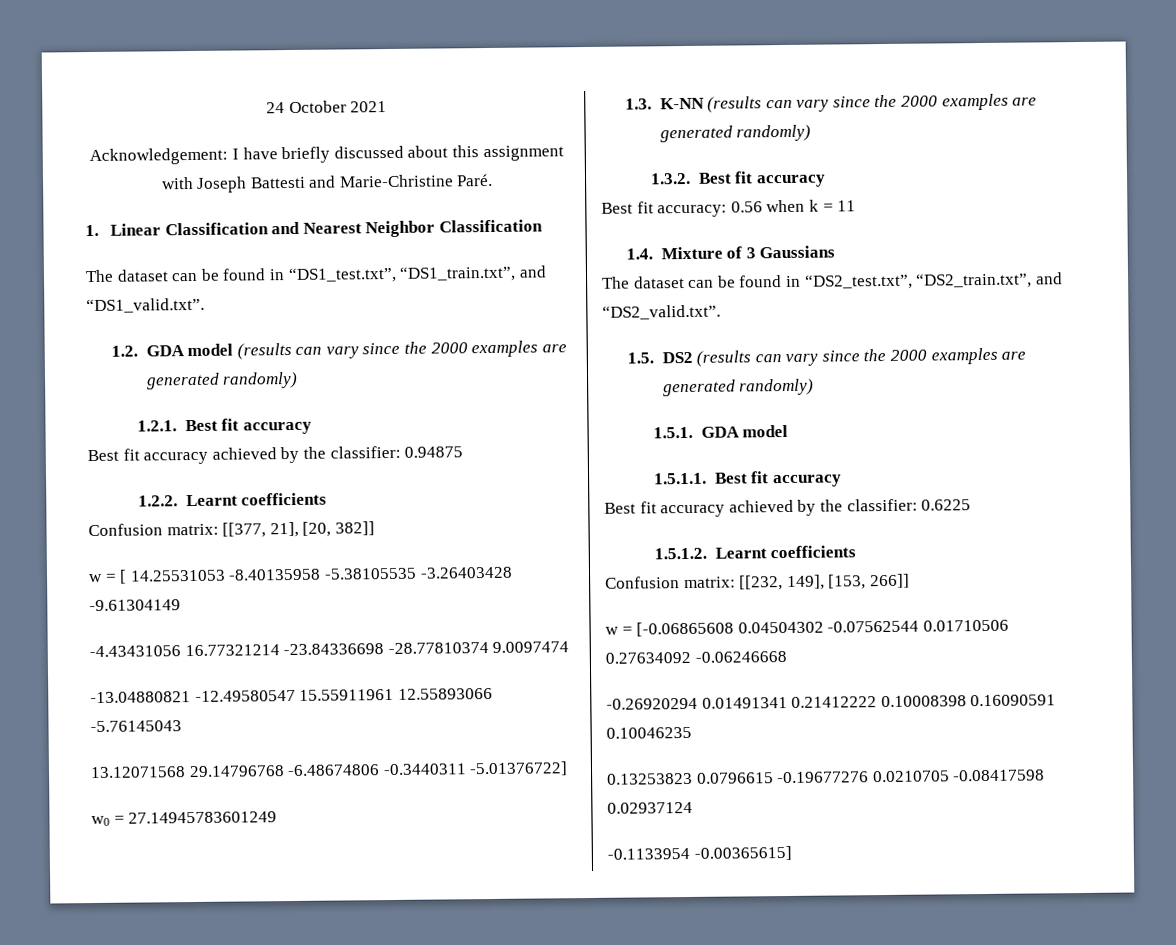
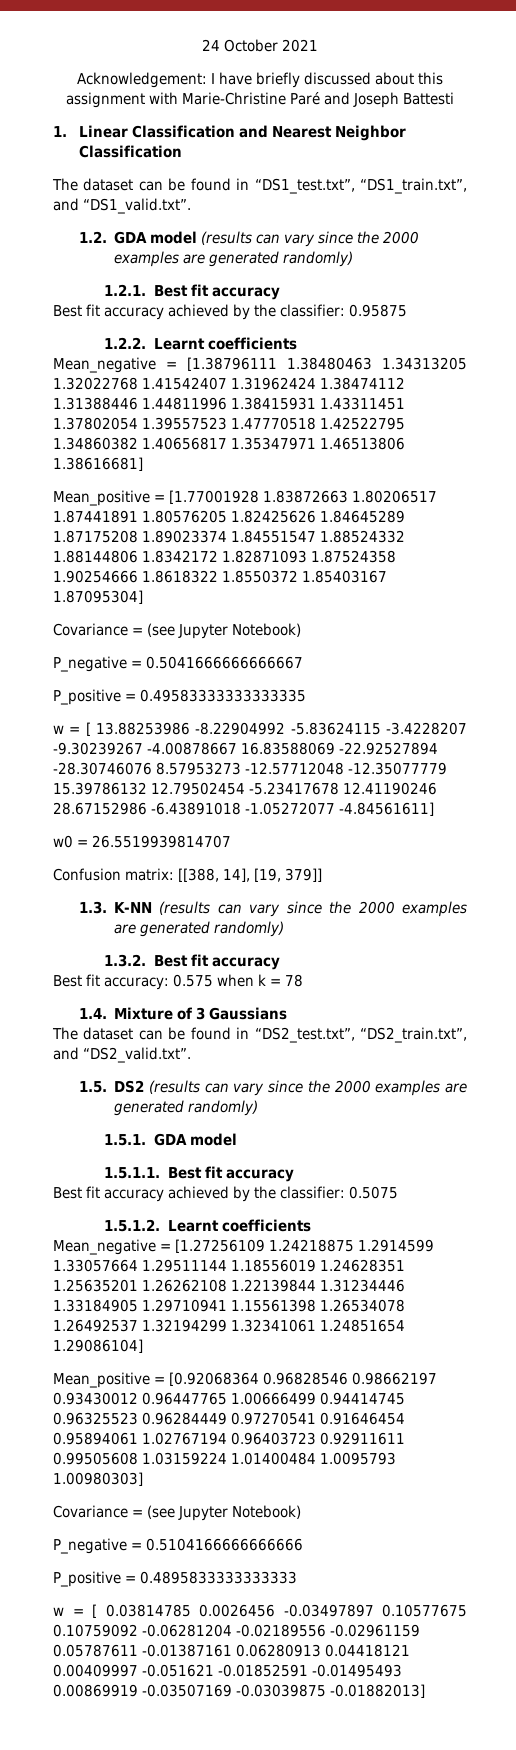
(194, 183) none -> [181,92,351,105] Marie-Christine Paré and
[308,173,494,188] and Marie-Christine Paré. -> (455, 98) none
[404,446,464,458] 0.94875 -> [349,304,408,317] 0.95875
[88,521,375,538] [89,566,513,584] [89,599,181,612] [89,641,570,658] [90,687,493,704] [90,720,182,733] [90,761,569,779] [91,811,278,827] Confusion matrix: [[377, 21], [20, 382]] // w = [ 14.25531053 -8.40135958 -5.38105535 -3.26403428 -9.61304149 // -4.43431056 16.77321214 -23.84336698 -28.77810374 9.0097474 // -13.04880821 -12.49580547 15.55911961 12.55893066 -5.76145043 // 13.12071568 29.14796768 -6.48674806 -0.3440311 -5.01376722] // w0 = 27.14945783601249 -> [53,357,467,373] [53,377,406,390] [53,397,406,410] [53,417,406,430] [53,437,406,450] [53,457,143,471] [53,490,438,506] [53,510,406,523] [53,530,406,543] [53,550,397,563] [53,570,388,583] [53,590,143,604] [53,623,302,639] [53,656,304,672] [53,689,307,705] [53,722,467,736] [53,742,439,755] [53,762,448,775] [53,782,438,795] [53,802,435,816] [53,835,232,848] [53,868,323,882] Mean_negative = [1.38796111 1.38480463 1.34313205 1.32022768 1.41542407 1.31962424 1.38474112 1.31388446 1.44811996 1.38415931 1.43311451 1.37802054 1.39557523 1.47770518 1.42522795 1.34860382 1.40656817 1.35347971 1.46513806 1.38616681] // Mean_positive = [1.77001928 1.83872663 1.80206517 1.87441891 1.80576205 1.82425626 1.84645289 1.87175208 1.89023374 1.84551547 1.88524332 1.88144806 1.8342172 1.82871093 1.87524358 1.90254666 1.8618322 1.8550372 1.85403167 1.87095304] // Covariance = (see Jupyter Notebook) // P_negative = 0.5041666666666667 // P_positive = 0.49583333333333335 // w = [ 13.88253986 -8.22904992 -5.83624115 -3.4228207 -9.30239267 -4.00878667 16.83588069 -22.92527894 -28.30746076 8.57953273 -12.57712048 -12.35077779 15.39786132 12.79502454 -5.23417678 12.41190246 28.67152986 -6.43891018 -1.05272077 -4.84561611] // w0 = 26.5519939814707 // Confusion matrix: [[388, 14], [19, 379]]
[730,201,763,213] 0.56 -> [173,974,214,987] 0.575
[837,200,857,212] 11 -> [285,974,304,987] 78
[921,499,972,511] 0.6225 -> [349,1186,399,1199] 0.5075
[605,573,910,591] [605,619,1009,637] [605,650,787,664] [606,694,1057,710] [606,726,692,739] [607,769,1046,785] [607,801,693,814] [607,845,792,861] Confusion matrix: [[232, 149], [153, 266]] // w = [-0.06865608 0.04504302 -0.07562544 0.01710506 0.27634092 -0.06246668 // -0.26920294 0.01491341 0.21412222 0.10008398 0.16090591 0.10046235 // 0.13253823 0.0796615 -0.19677276 0.0210705 -0.08417598 0.02937124 // -0.1133954 -0.00365615] -> [53,1239,435,1255] [53,1259,406,1272] [53,1279,406,1292] [53,1299,406,1312] [53,1319,406,1332] [53,1339,143,1353] [53,1372,438,1388] [53,1392,406,1405] [53,1412,406,1425] [53,1432,406,1445] [53,1452,397,1465] [53,1472,143,1486] [53,1505,302,1521] [53,1538,304,1554] [53,1571,298,1587] [53,1604,467,1618] [53,1624,421,1637] [53,1644,411,1657] [53,1664,403,1677] [53,1684,426,1698] Mean_negative = [1.27256109 1.24218875 1.2914599 1.33057664 1.29511144 1.18556019 1.24628351 1.25635201 1.26262108 1.22139844 1.31234446 1.33184905 1.29710941 1.15561398 1.26534078 1.26492537 1.32194299 1.32341061 1.24851654 1.29086104] // Mean_positive = [0.92068364 0.96828546 0.98662197 0.93430012 0.96447765 1.00666499 0.94414745 0.96325523 0.96284449 0.97270541 0.91646454 0.95894061 1.02767194 0.96403723 0.92911611 0.99505608 1.03159224 1.01400484 1.0095793 1.00980303] // Covariance = (see Jupyter Notebook) // P_negative = 0.5104166666666666 // P_positive = 0.4895833333333333 // w = [ 0.03814785 0.0026456 -0.03497897 0.10577675 0.10759092 -0.06281204 -0.02189556 -0.02961159 0.05787611 -0.01387161 0.06280913 0.04418121 0.00409997 -0.051621 -0.01852591 -0.01495493 0.00869919 -0.03507169 -0.03039875 -0.01882013]

